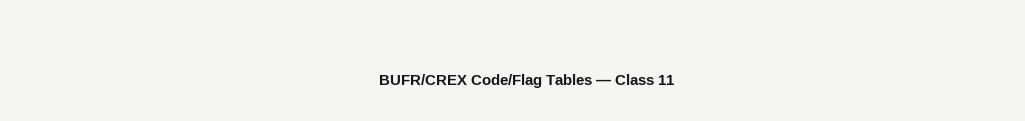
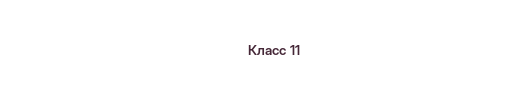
[378,74,655,88] BUFR/CREX Code/Flag Tables — Class -> [248,45,287,55] Класс

